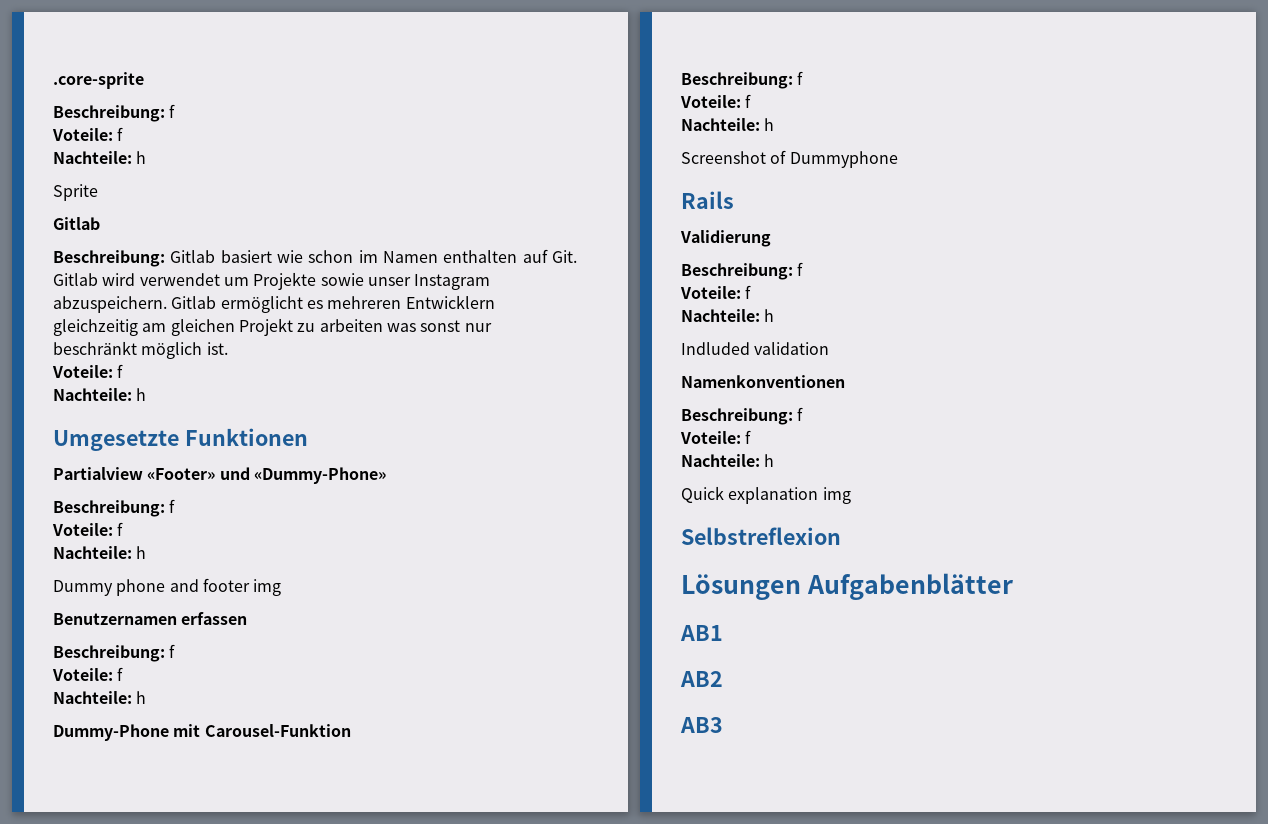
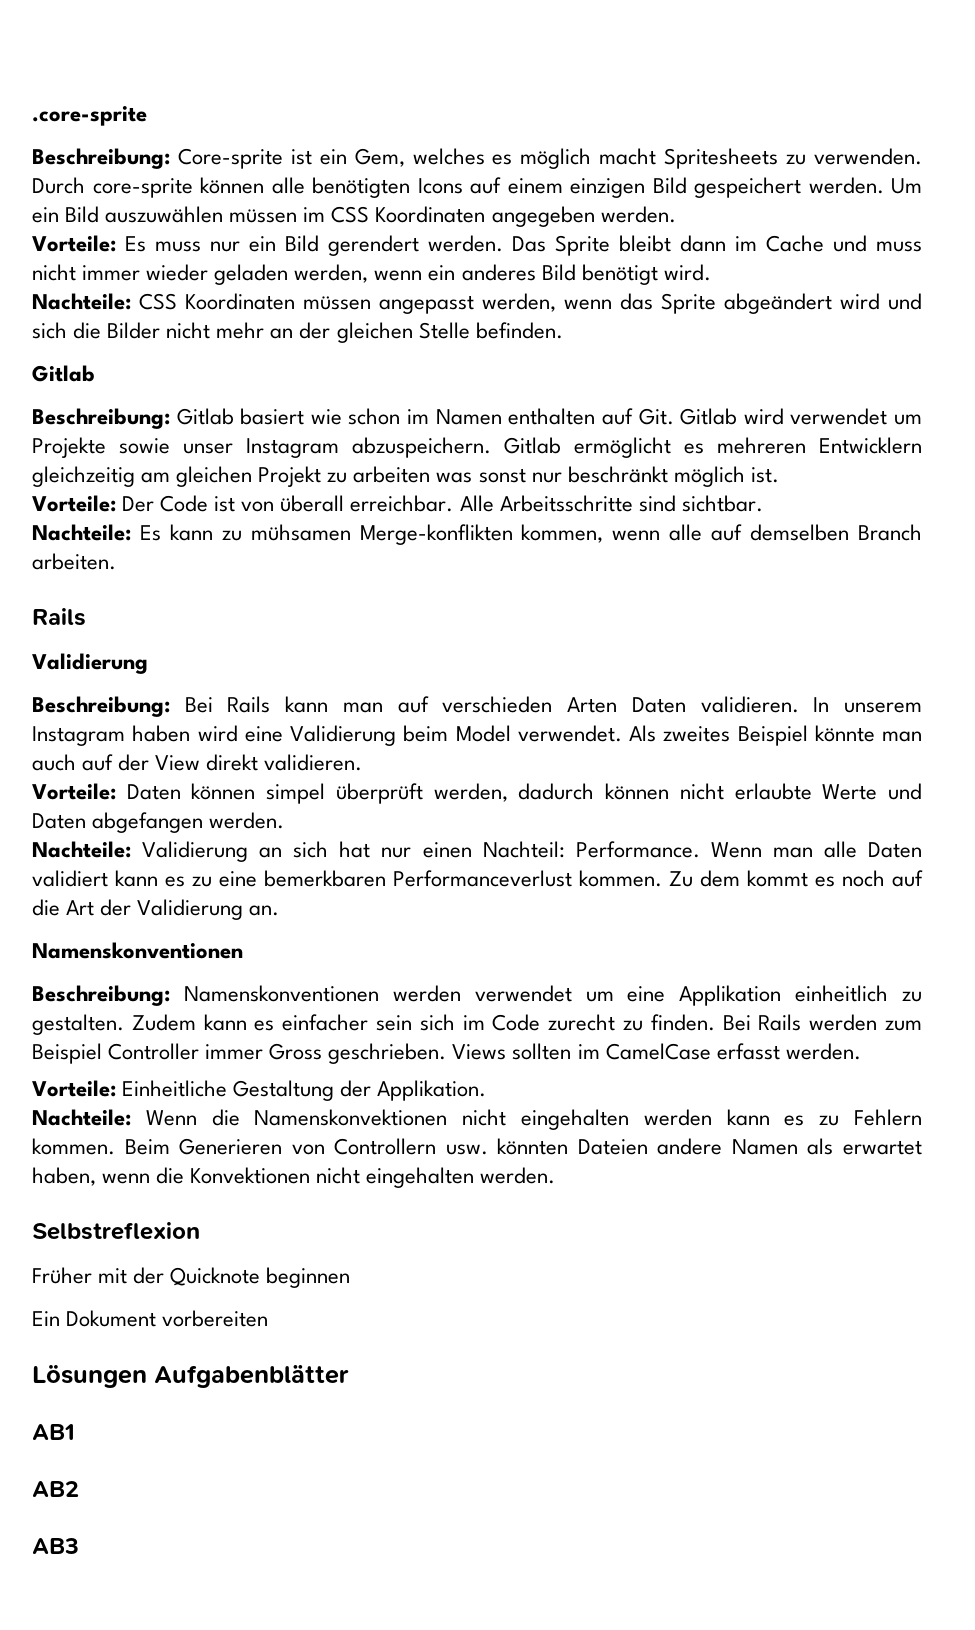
[169,104,176,118] [52,127,124,141] [53,151,147,164] [53,184,98,201] f // Voteile: f // Nachteile: h // Sprite -> [177,148,922,169] [32,177,922,198] [32,206,676,227] [32,235,922,256] [32,264,711,285] [32,293,922,314] [32,322,563,343] Core-sprite ist ein Gem, welches es möglich macht Spritesheets zu verwenden. Durch core-sprite können alle benötigten Icons auf einem einzigen Bild gespeichert werden. Um ein Bild auszuwählen müssen im CSS Koordinaten angegeben werden. // Vorteile: Es muss nur ein Bild gerendert werden. Das Sprite bleibt dann im Cache und muss nicht immer wieder geladen werden, wenn ein anderes Bild benötigt wird. // Nachteile: CSS Koordinaten müssen angepasst werden, wenn das Sprite abgeändert wird und sich die Bilder nicht mehr an der gleichen Stelle befinden.
[52,364,124,378] [53,388,147,401] [53,428,308,451] [53,467,386,484] [53,499,176,517] [52,522,124,536] [53,546,147,559] [53,578,282,596] [53,612,248,625] [53,644,176,662] [52,667,124,681] [53,691,147,704] [53,724,351,741] [681,71,804,89] [680,94,752,108] [681,118,775,131] [681,150,898,168] [681,191,734,209] [680,230,771,247] [681,262,804,280] [680,285,752,299] [681,309,775,322] [681,342,830,355] [681,375,845,388] [681,407,804,425] [680,430,752,444] [681,454,775,467] [681,486,851,504] [681,527,841,545] Voteile: f // Nachteile: h // Umgesetzte Funktionen // Partialview «Footer» und «Dummy-Phone» // Beschreibung: f // Voteile: f // Nachteile: h // Dummy phone and footer img // Benutzernamen erfassen // Beschreibung: f // Voteile: f // Nachteile: h // Dummy-Phone mit Carousel-Funktion // Beschreibung: f // Voteile: f // Nachteile: h // Screenshot of Dummyphone // Rails // Validierung // Beschreibung: f // Voteile: f // Nachteile: h // Indluded validation // Namenkonventionen // Beschreibung: f // Voteile: f // Nachteile: h // Quick explanation img // Selbstreflexion -> [32,495,763,512] [32,524,922,545] [32,553,116,570] [32,608,86,626] [32,653,148,674] [32,696,923,717] [32,725,922,746] [32,754,363,771] [32,783,923,804] [32,812,285,833] [32,841,923,862] [32,870,923,887] [32,899,280,920] [32,942,243,959] [32,985,922,1006] [32,1014,922,1035] [32,1043,861,1064] [32,1080,487,1101] [32,1109,922,1130] [32,1138,922,1155] [32,1167,556,1188] [32,1222,200,1240] [32,1267,351,1288] [32,1310,269,1327] Vorteile: Der Code ist von überall erreichbar. Alle Arbeitsschritte sind sichtbar. // Nachteile: Es kann zu mühsamen Merge-konflikten kommen, wenn alle auf demselben Branch arbeiten. // Rails // Validierung // Beschreibung: Bei Rails kann man auf verschieden Arten Daten validieren. In unserem Instagram haben wird eine Validierung beim Model verwendet. Als zweites Beispiel könnte man auch auf der View direkt validieren. // Vorteile: Daten können simpel überprüft werden, dadurch können nicht erlaubte Werte und Daten abgefangen werden. // Nachteile: Validierung an sich hat nur einen Nachteil: Performance. Wenn man alle Daten validiert kann es zu eine bemerkbaren Performanceverlust kommen. Zu dem kommt es noch auf die Art der Validierung an. // Namenskonventionen // Beschreibung: Namenskonventionen werden verwendet um eine Applikation einheitlich zu gestalten. Zudem kann es einfacher sein sich im Code zurecht zu finden. Bei Rails werden zum Beispiel Controller immer Gross geschrieben. Views sollten im CamelCase erfasst werden. // Vorteile: Einheitliche Gestaltung der Applikation. // Nachteile: Wenn die Namenskonvektionen nicht eingehalten werden kann es zu Fehlern kommen. Beim Generieren von Controllern usw. könnten Dateien andere Namen als erwartet haben, wenn die Konvektionen nicht eingehalten werden. // Selbstreflexion // Früher mit der Quicknote beginnen // Ein Dokument vorbereiten

